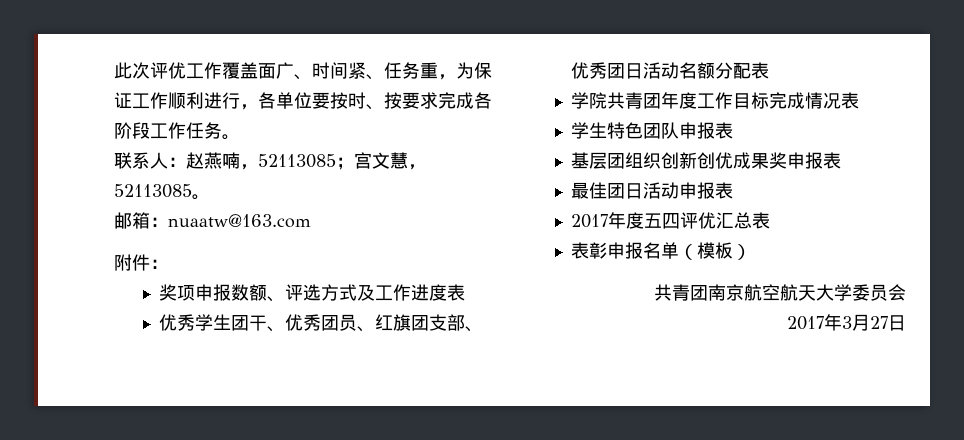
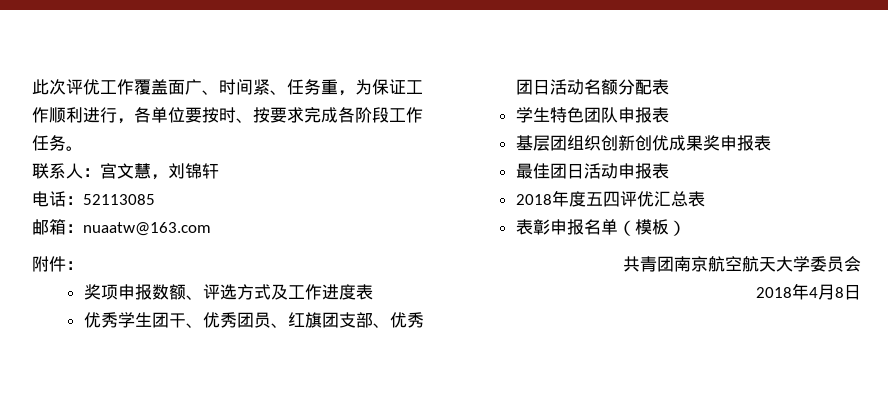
[186,152,426,170] [114,184,210,200] 赵燕喃，52113085；宫文慧，52113085。 -> [100,163,219,180] [32,191,155,207] 宫文慧，刘锦轩 // 电话：52113085
[571,92,860,109] // 学院共青团年度工作目标完成情况表 -> (669, 87) none
[571,214,609,228] 2017 -> [515,194,552,205] 2018
[787,314,888,331] 2017年3月27 -> [756,283,844,300] 2018年4月8

